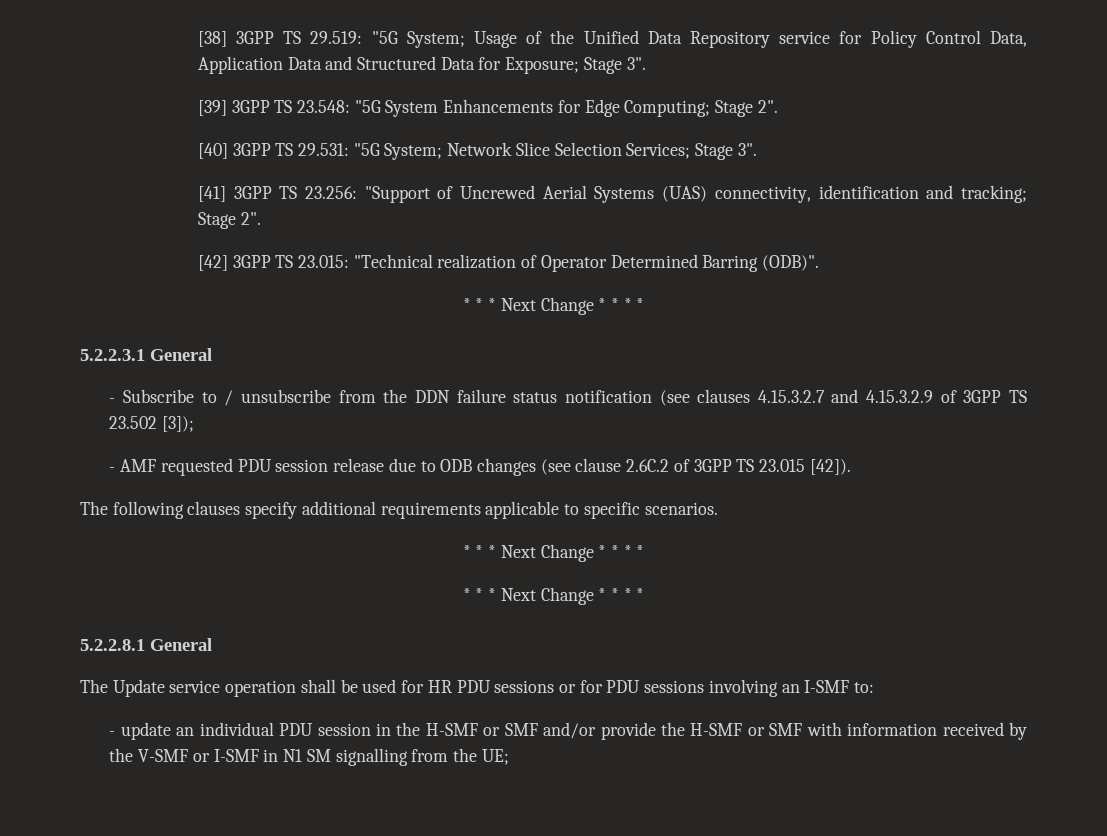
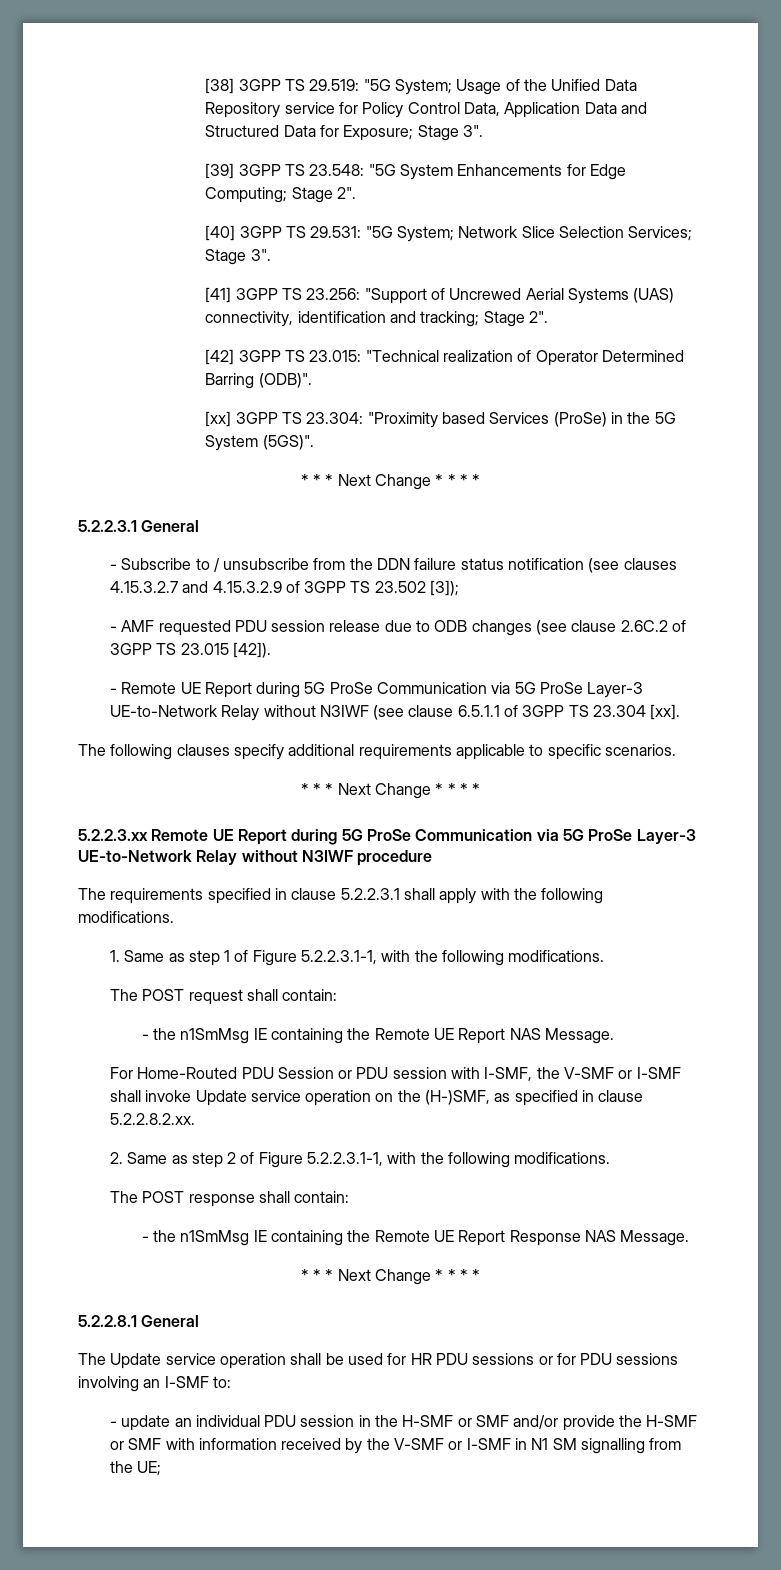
(820, 263) none -> [205,411,676,428] [205,435,314,451] // [xx] 3GPP TS 23.304: "Proximity based Services (ProSe) in the 5G System (5GS)".
(851, 467) none -> [109,682,644,698] [109,704,681,721] // - Remote UE Report during 5G ProSe Communication via 5G ProSe Layer-3 UE-to-Network Relay without N3IWF (see clause 6.5.1.1 of 3GPP TS 23.304 [xx].
(645, 551) none -> [78,829,696,845] [78,850,433,866] [78,888,604,904] [78,911,174,923] [109,950,605,966] [109,989,338,1005] [141,1028,614,1044] [109,1067,681,1081] [109,1090,644,1106] [109,1113,195,1125] [109,1152,611,1168] [109,1191,350,1207] [141,1230,690,1246] // 5.2.2.3.xx Remote UE Report during 5G ProSe Communication via 5G ProSe Layer-3 UE-to-Network Relay without N3IWF procedure // The requirements specified in clause 5.2.2.3.1 shall apply with the following modifications. // 1. Same as step 1 of Figure 5.2.2.3.1-1, with the following modifications. // The POST request shall contain: // - the n1SmMsg IE containing the Remote UE Report NAS Message. // For Home-Routed PDU Session or PDU session with I-SMF, the V-SMF or I-SMF shall invoke Update service operation on the (H-)SMF, as specified in clause 5.2.2.8.2.xx. // 2. Same as step 2 of Figure 5.2.2.3.1-1, with the following modifications. // The POST response shall contain: // - the n1SmMsg IE containing the Remote UE Report Response NAS Message.

